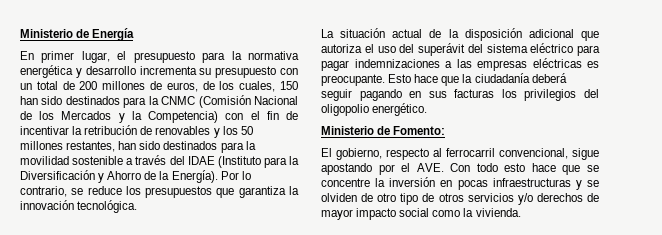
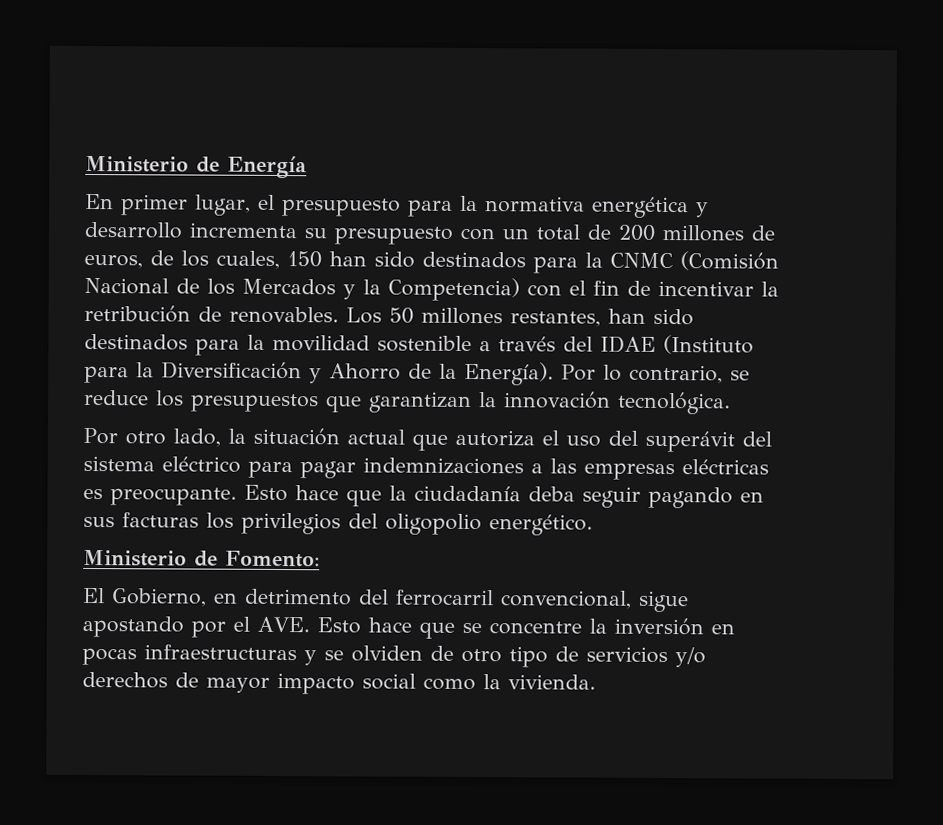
[155,126,238,138] renovables y los -> [229,306,382,324] renovables. Los
[238,186,286,198] garantiza -> [368,391,472,413] garantizan
[321,28,574,41] La situación actual de la disposición adicional -> [83,427,405,447] Por otro lado, la situación actual
[531,73,567,83] deberá -> [528,486,575,502] deba
[336,148,442,160] gobierno, respecto al -> [111,588,389,607] Gobierno, en detrimento del
[450,163,526,172] Con todo esto -> [316,617,361,634] Esto
[438,193,464,202] otros -> (579, 654) none

